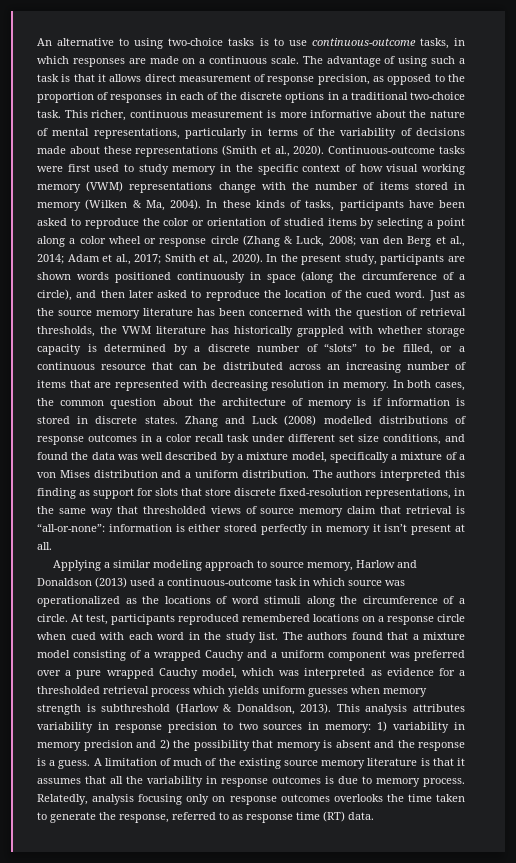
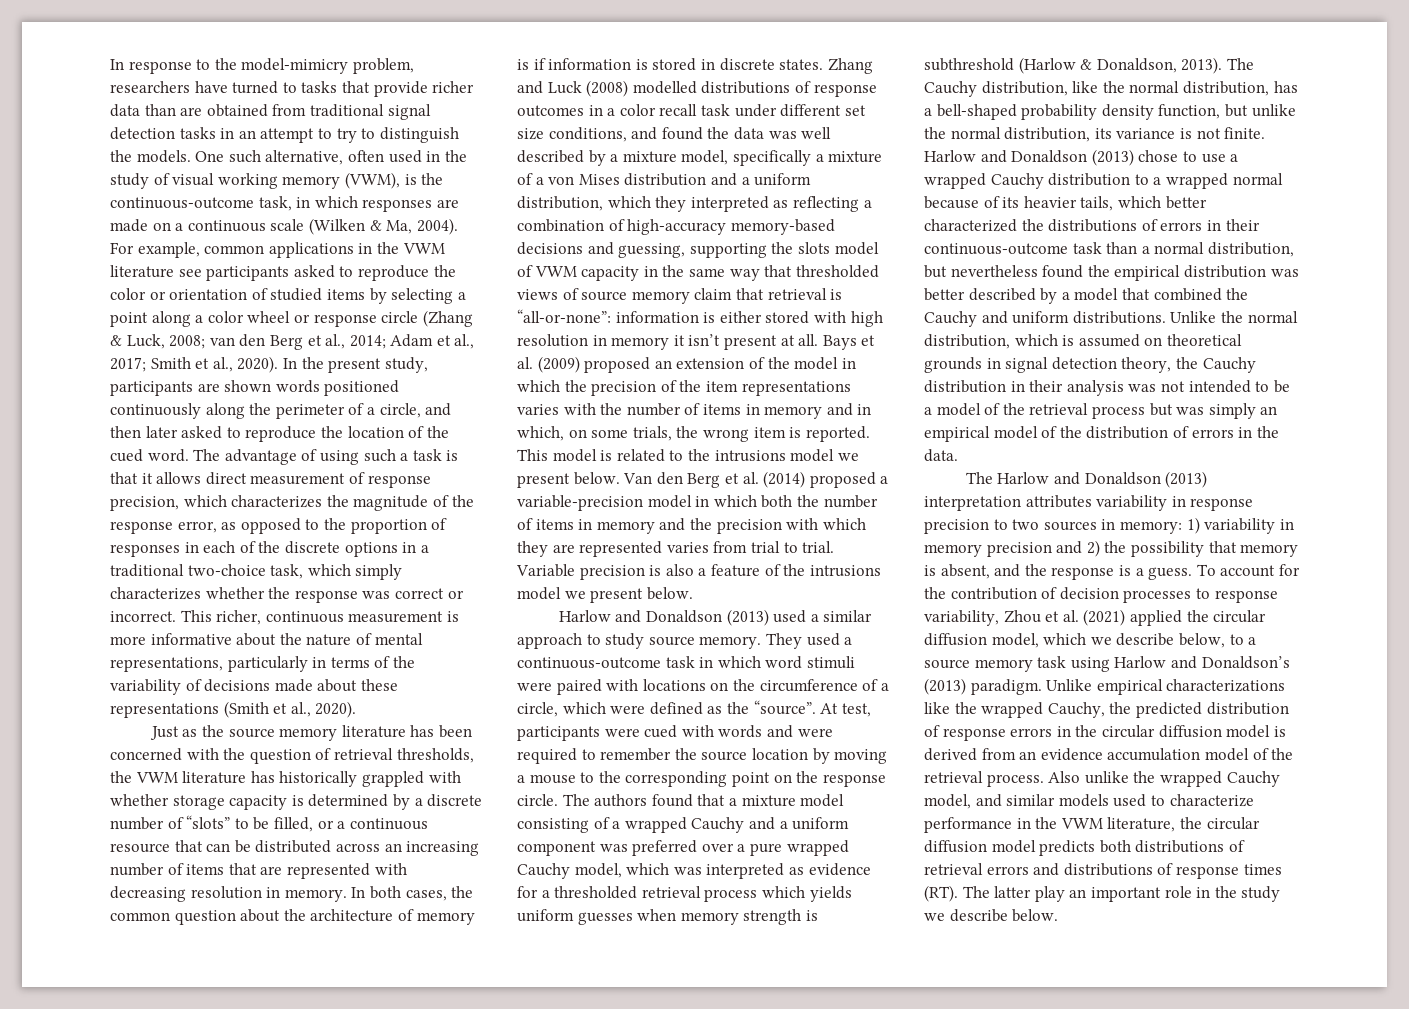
[37,38,449,49] An alternative to using two-choice tasks is to use continuous-outcome tasks, -> [110,58,414,74] [110,81,475,97] [110,104,431,120] [110,127,459,143] [110,150,467,165] [110,172,444,189] [110,196,292,211] In response to the model-mimicry problem, researchers have turned to tasks that provide richer data than are obtained from traditional signal detection tasks in an attempt to try to distinguish the models. One such alternative, often used in the study of visual working memory (VWM), is the continuous-outcome task,
[270,56,466,67] [37,74,466,85] [37,92,465,103] [37,110,466,121] [37,128,466,139] [37,145,465,157] [37,164,465,175] [37,181,465,193] [37,199,465,211] scale. The advantage of using such a task is that it allows direct measurement of response precision, as opposed to the proportion of responses in each of the discrete options in a traditional two-choice task. This richer, continuous measurement is more informative about the nature of mental representations, particularly in terms of the variability of decisions made about these representations (Smith et al., 2020). Continuous-outcome tasks were first used to study memory in the specific context of how visual working memory (VWM) representations change with the number of items stored in memory (Wilken & Ma, 2004). In these kinds of tasks, participants have been -> [270,218,458,235] [110,242,445,258] [110,265,290,281] scale (Wilken & Ma, 2004). For example, common applications in the VWM literature see participants
[249,271,465,283] [37,289,72,301] in space (along the circumference of a circle), -> [205,403,421,419] along the perimeter of a circle,
(426, 294) none -> [193,449,459,465] [110,472,431,488] [110,495,474,511] [110,518,448,534] [110,541,429,557] [110,564,403,580] [110,587,464,603] [110,610,459,625] [110,633,423,646] [110,656,415,672] [110,679,398,695] [110,701,357,718] The advantage of using such a task is that it allows direct measurement of response precision, which characterizes the magnitude of the response error, as opposed to the proportion of responses in each of the discrete options in a traditional two-choice task, which simply characterizes whether the response was correct or incorrect. This richer, continuous measurement is more informative about the nature of mental representations, particularly in terms of the variability of decisions made about these representations (Smith et al., 2020). //
[241,470,466,481] [37,488,451,499] distribution. The authors interpreted this finding as support for slots that store discrete fixed-resolution representations, -> [517,196,872,212] [517,219,835,235] [517,242,879,258] [517,265,640,281] distribution, which they interpreted as reflecting a combination of high-accuracy memory-based decisions and guessing, supporting the slots model of VWM capacity
[261,524,309,535] perfectly -> [813,311,883,327] [517,334,588,347] with high resolution
[52,560,353,571] // Applying a similar modeling approach to source memory, -> [822,335,876,350] [517,356,856,373] [517,380,851,396] [517,403,872,419] [517,426,870,442] [517,449,859,462] [517,471,889,488] [517,495,878,511] [517,518,866,534] [517,541,835,557] [516,564,881,580] [517,587,693,603] Bays et al. (2009) proposed an extension of the model in which the precision of the item representations varies with the number of items in memory and in which, on some trials, the wrong item is reported. This model is related to the intrusions model we present below. Van den Berg et al. (2014) proposed a variable-precision model in which both the number of items in memory and the precision with which they are represented varies from trial to trial. Variable precision is also a feature of the intrusions model we present below. //
[167,578,405,586] [37,596,466,607] [37,614,465,625] [37,632,278,643] continuous-outcome task in which source was operationalized as the locations of word stimuli along the circumference of a circle. At test, participants reproduced remembered locations on a response circle when cued with each word in the study list. -> [823,610,873,622] [517,633,853,649] [517,656,855,669] [517,679,889,695] [517,700,871,717] [517,725,833,741] [517,748,888,764] [517,771,886,787] [517,794,558,806] similar approach to study source memory. They used a continuous-outcome task in which word stimuli were paired with locations on the circumference of a circle, which were defined as the “source”. At test, participants were cued with words and were required to remember the source location by moving a mouse to the corresponding point on the response circle.
[336,704,408,715] This analysis -> [1226,58,1254,70] [924,81,1298,97] [924,104,1296,120] [924,127,1266,142] [924,149,1239,166] [924,173,1283,189] [924,196,1207,211] [924,219,1260,232] [924,242,1294,257] [924,265,1299,281] [924,288,1249,304] [924,311,1298,327] [924,334,1242,349] [924,357,1256,373] [924,380,1290,396] [924,403,1278,419] [924,426,1279,442] [924,449,958,462] [965,471,1208,488] [924,496,1021,511] The Cauchy distribution, like the normal distribution, has a bell-shaped probability density function, but unlike the normal distribution, its variance is not finite. Harlow and Donaldson (2013) chose to use a wrapped Cauchy distribution to a wrapped normal because of its heavier tails, which better characterized the distributions of errors in their continuous-outcome task than a normal distribution, but nevertheless found the empirical distribution was better described by a model that combined the Cauchy and uniform distributions. Unlike the normal distribution, which is assumed on theoretical grounds in signal detection theory, the Cauchy distribution in their analysis was not intended to be a model of the retrieval process but was simply an empirical model of the distribution of errors in the data. // The Harlow and Donaldson (2013) interpretation
[335,740,371,748] absent -> [940,564,990,579] absent,
[93,758,465,769] [37,776,465,787] [37,794,466,805] [37,811,374,823] A limitation of much of the existing source memory literature is that it assumes that all the variability in response outcomes is due to memory process. Relatedly, analysis focusing only on response outcomes overlooks the time taken to generate the response, referred to as response time (RT) data. -> [1196,564,1300,577] [924,587,1278,603] [924,609,1267,626] [924,633,1257,648] [924,656,1290,672] [924,678,1286,695] [924,702,1289,718] [924,725,1286,741] [924,748,1294,761] [924,771,1280,787] [924,794,1254,809] [924,817,1260,833] [924,840,1245,856] [924,863,1282,879] [924,885,1281,902] [924,909,1059,922] To account for the contribution of decision processes to response variability, Zhou et al. (2021) applied the circular diffusion model, which we describe below, to a source memory task using Harlow and Donaldson’s (2013) paradigm. Unlike empirical characterizations like the wrapped Cauchy, the predicted distribution of response errors in the circular diffusion model is derived from an evidence accumulation model of the retrieval process. Also unlike the wrapped Cauchy model, and similar models used to characterize performance in the VWM literature, the circular diffusion model predicts both distributions of retrieval errors and distributions of response times (RT). The latter play an important role in the study we describe below.

